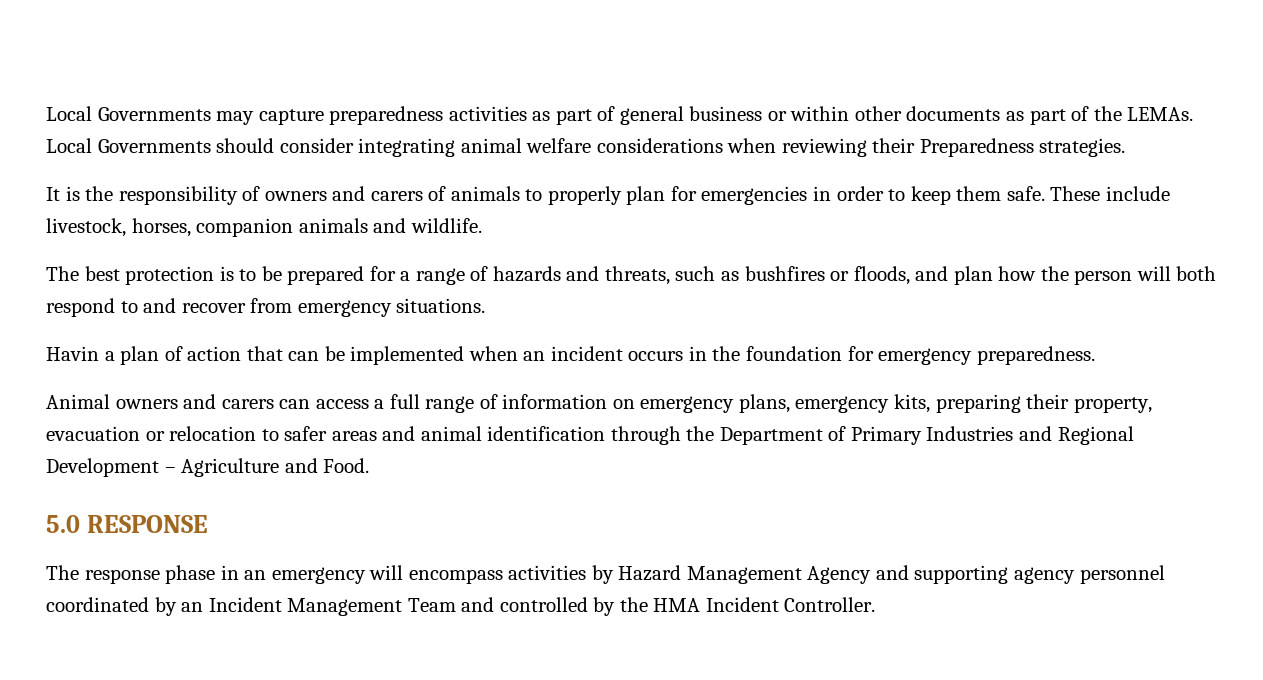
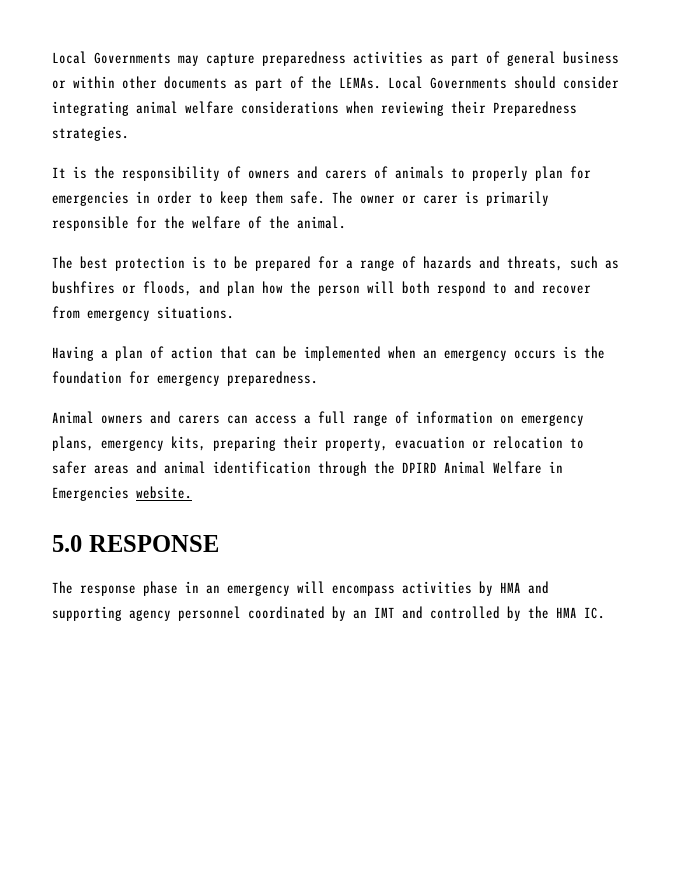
[1050,186,1170,201] [46,218,482,237] These include livestock, horses, companion animals and wildlife. -> [332,191,549,206] [52,216,346,231] The owner or carer is primarily responsible for the welfare of the animal.
[46,346,99,361] Havin -> [52,346,94,361] Having
[550,346,707,361] incident occurs in -> [444,346,577,361] emergency occurs is
[719,426,1134,445] [46,458,370,477] Department of Primary Industries and Regional Development – Agriculture and Food. -> [402,461,563,474] [52,486,192,501] DPIRD Animal Welfare in Emergencies website.
[618,565,872,584] Hazard Management Agency -> [500,582,521,593] HMA
[208,597,456,616] Incident Management Team -> [374,607,395,618] IMT
[705,597,876,612] Incident Controller. -> [584,607,605,619] IC.

